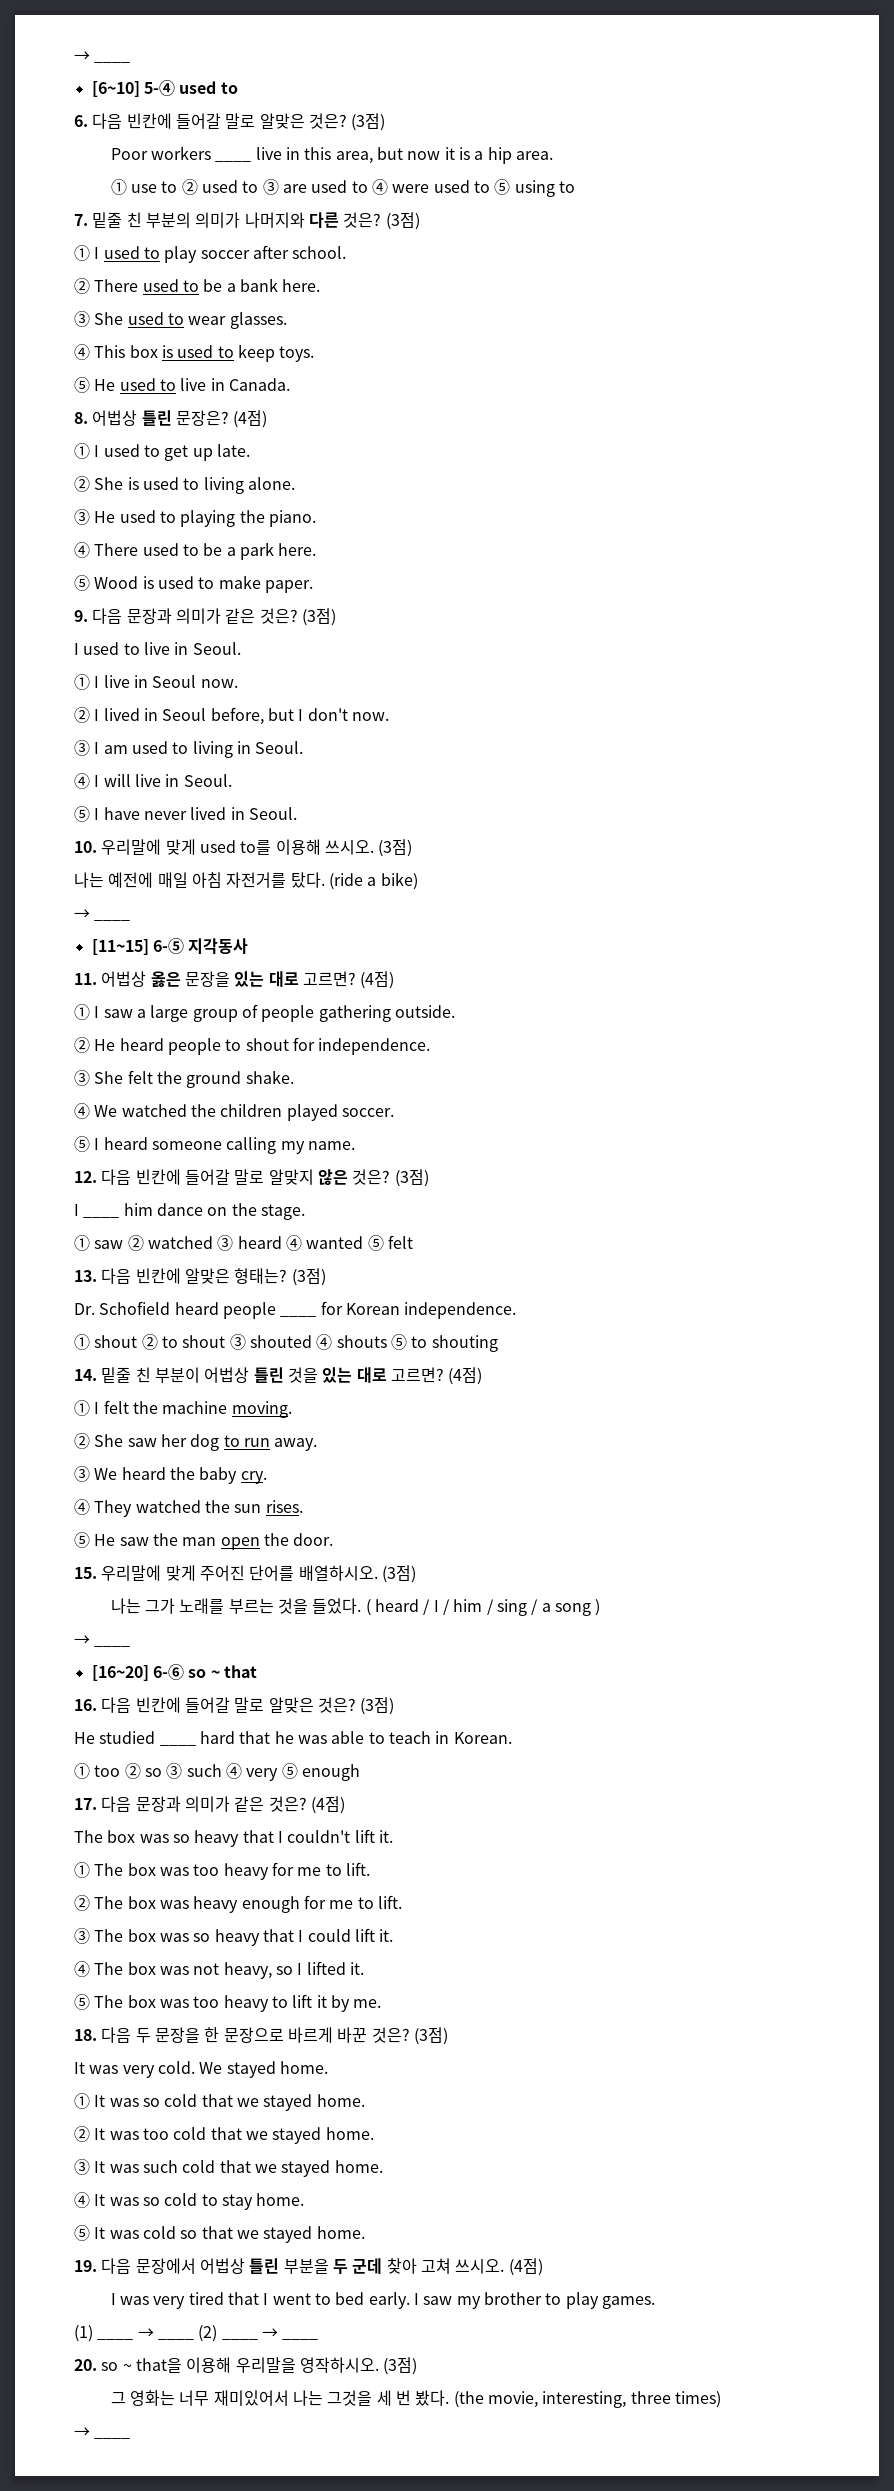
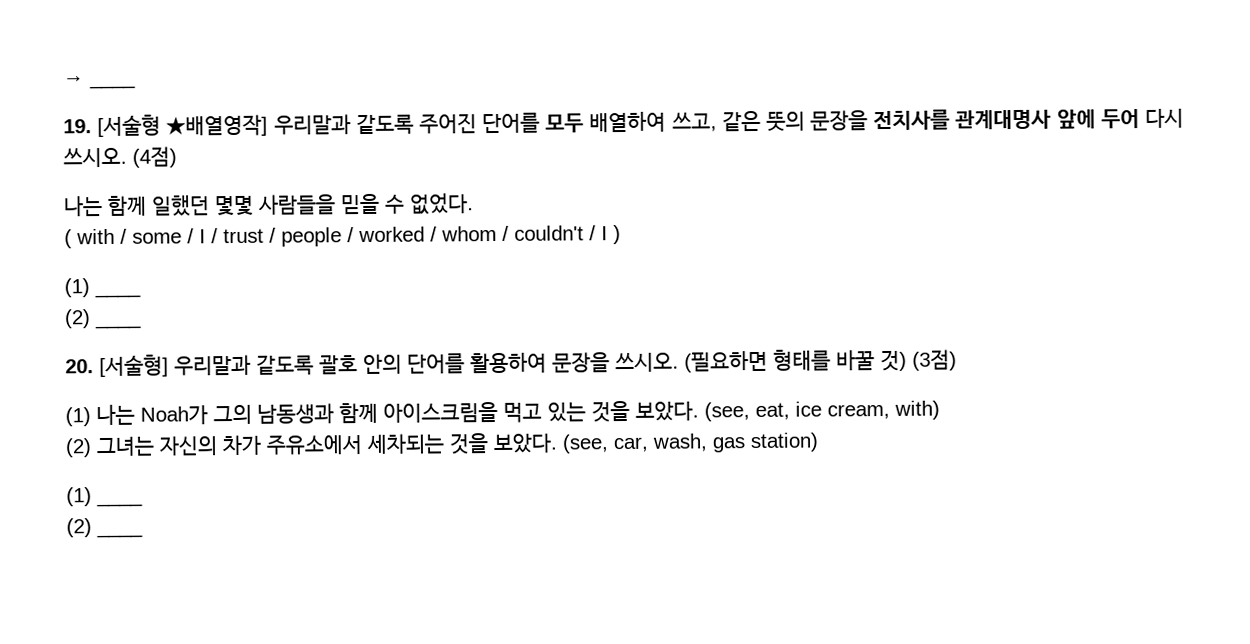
[74,51,90,61] [94,61,131,63] [91,80,238,97] [74,113,386,131] [110,146,212,160] [215,160,252,162] [255,147,553,164] [110,179,575,197] [74,212,420,230] [74,245,347,263] [74,278,321,294] [74,311,287,329] [74,344,315,362] [74,377,290,393] [74,410,268,428] [74,443,250,461] [74,476,295,494] [74,509,316,527] [74,542,317,560] [74,575,313,593] [74,608,336,626] [74,642,241,655] [74,674,238,690] [74,707,389,725] [74,740,304,758] [74,773,232,789] [74,806,297,822] [74,839,413,857] [74,872,418,890] [74,909,90,919] [94,919,131,921] [91,938,249,955] [74,971,395,989] [74,1004,455,1022] [74,1037,431,1055] [74,1070,294,1088] [74,1103,394,1121] [74,1136,355,1154] [74,1169,429,1187] [74,1204,79,1216] [83,1216,120,1218] [123,1203,305,1220] [74,1235,413,1251] [74,1268,326,1286] [74,1301,317,1319] [320,1301,517,1319] [74,1334,498,1352] [74,1367,483,1385] [74,1400,292,1418] [74,1433,318,1451] [74,1466,267,1484] [74,1499,303,1517] [74,1532,334,1550] [74,1565,416,1583] [110,1598,601,1616] [74,1635,90,1645] [94,1645,131,1647] [91,1664,257,1681] [74,1697,395,1715] [74,1731,156,1744] [159,1744,196,1746] [199,1731,512,1744] [74,1763,360,1781] [74,1796,345,1814] [74,1829,393,1847] [74,1862,370,1880] [74,1895,402,1913] [74,1928,394,1946] [74,1961,364,1979] [74,1994,382,2012] [74,2027,448,2045] [74,2061,328,2078] [74,2093,365,2111] [74,2126,374,2144] [74,2159,383,2177] [74,2192,305,2210] [74,2225,365,2243] [74,2258,543,2276] [110,2292,655,2309] [74,2325,134,2342] [137,2328,154,2338] [157,2325,258,2342] [261,2328,278,2338] [282,2338,319,2340] → ____ // [6~10] 5-④ used to // 6. 다음 빈칸에 들어갈 말로 알맞은 것은? (3점) // Poor workers ____ live in this area, but now it is a hip area. // ① use to ② used to ③ are used to ④ were used to ⑤ using to // 7. 밑줄 친 부분의 의미가 나머지와 다른 것은? (3점) // ① I used to play soccer after school. // ② There used to be a bank here. // ③ She used to wear glasses. // ④ This box is used to keep toys. // ⑤ He used to live in Canada. // 8. 어법상 틀린 문장은? (4점) // ① I used to get up late. // ② She is used to living alone. // ③ He used to playing the piano. // ④ There used to be a park here. // ⑤ Wood is used to make paper. // 9. 다음 문장과 의미가 같은 것은? (3점) // I used to live in Seoul. // ① I live in Seoul now. // ② I lived in Seoul before, but I don't now. // ③ I am used to living in Seoul. // ④ I will live in Seoul. // ⑤ I have never lived in Seoul. // 10. 우리말에 맞게 used to를 이용해 쓰시오. (3점) // 나는 예전에 매일 아침 자전거를 탔다. (ride a bike) // → ____ // [11~15] 6-⑤ 지각동사 // 11. 어법상 옳은 문장을 있는 대로 고르면? (4점) // ① I saw a large group of people gathering outside. // ② He heard people to shout for independence. // ③ She felt the ground shake. // ④ We watched the children played soccer. // ⑤ I heard someone calling my name. // 12. 다음 빈칸에 들어갈 말로 알맞지 않은 것은? (3점) // I ____ him dance on the stage. // ① saw ② watched ③ heard ④ wanted ⑤ felt // 13. 다음 빈칸에 알맞은 형태는? (3점) // Dr. Schofield heard people ____ for Korean independence. // ① shout ② to shout ③ shouted ④ shouts ⑤ to shouting // 14. 밑줄 친 부분이 어법상 틀린 것을 있는 대로 고르면? (4점) // ① I felt the machine moving. // ② She saw her dog to run away. // ③ We heard the baby cry. // ④ They watched the sun rises. // ⑤ He saw the man open the door. // 15. 우리말에 맞게 주어진 단어를 배열하시오. (3점) // 나는 그가 노래를 부르는 것을 들었다. ( heard / I / him / sing / a song ) // → ____ // [16~20] 6-⑥ so ~ that // 16. 다음 빈칸에 들어갈 말로 알맞은 것은? (3점) // He studied ____ hard that he was able to teach in Korean. // ① too ② so ③ such ④ very ⑤ enough // 17. 다음 문장과 의미가 같은 것은? (4점) // The box was so heavy that I couldn't lift it. // ① The box was too heavy for me to lift. // ② The box was heavy enough for me to lift. // ③ The box was so heavy that I could lift it. // ④ The box was not heavy, so I lifted it. // ⑤ The box was too heavy to lift it by me. // 18. 다음 두 문장을 한 문장으로 바르게 바꾼 것은? (3점) // It was very cold. We stayed home. // ① It was so cold that we stayed home. // ② It was too cold that we stayed home. // ③ It was such cold that we stayed home. // ④ It was so cold to stay home. // ⑤ It was cold so that we stayed home. // 19. 다음 문장에서 어법상 틀린 부분을 두 군데 찾아 고쳐 쓰시오. (4점) // I was very tired that I went to bed early. I saw my brother to play games. // (1) ____ → ____ (2) ____ → ____ -> [63,75,136,90] [63,108,1184,138] [63,146,177,168] [64,192,474,217] [64,225,621,249] [64,278,141,299] [64,309,142,330] → ____ // 19. [서술형 ★배열영작] 우리말과 같도록 주어진 단어를 모두 배열하여 쓰고, 같은 뜻의 문장을 전치사를 관계대명사 앞에 두어 다시 쓰시오. (4점) // 나는 함께 일했던 몇몇 사람들을 믿을 수 없었다. // ( with / some / I / trust / people / worked / whom / couldn't / I ) // (1) ____ // (2) ____
[101,2357,418,2375] [110,2390,721,2408] [74,2427,90,2437] [94,2437,131,2439] so ~ that을 이용해 우리말을 영작하시오. (3점) // 그 영화는 너무 재미있어서 나는 그것을 세 번 봤다. (the movie, interesting, three times) // → ____ -> [99,349,957,378] [65,400,940,427] [65,432,819,458] [66,487,143,508] [66,518,143,539] [서술형] 우리말과 같도록 괄호 안의 단어를 활용하여 문장을 쓰시오. (필요하면 형태를 바꿀 것) (3점) // (1) 나는 Noah가 그의 남동생과 함께 아이스크림을 먹고 있는 것을 보았다. (see, eat, ice cream, with) // (2) 그녀는 자신의 차가 주유소에서 세차되는 것을 보았다. (see, car, wash, gas station) // (1) ____ // (2) ____

